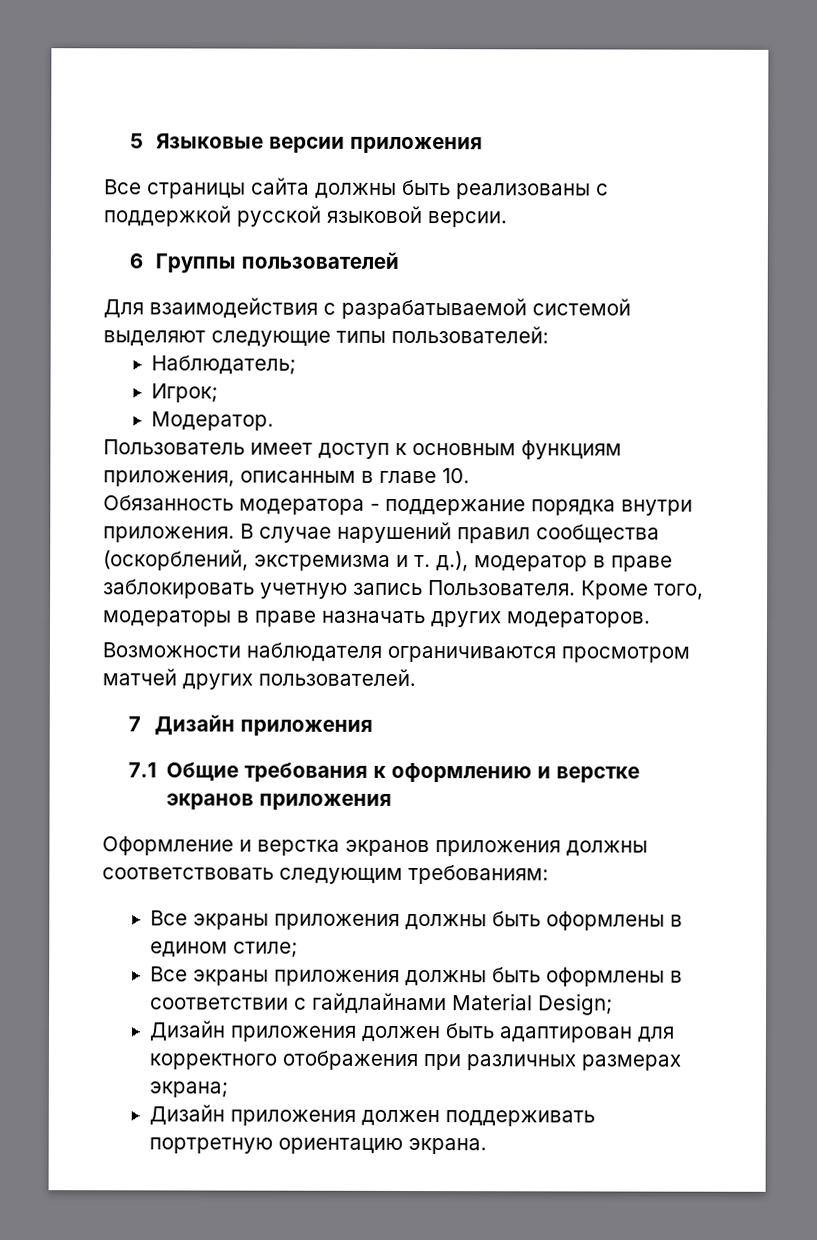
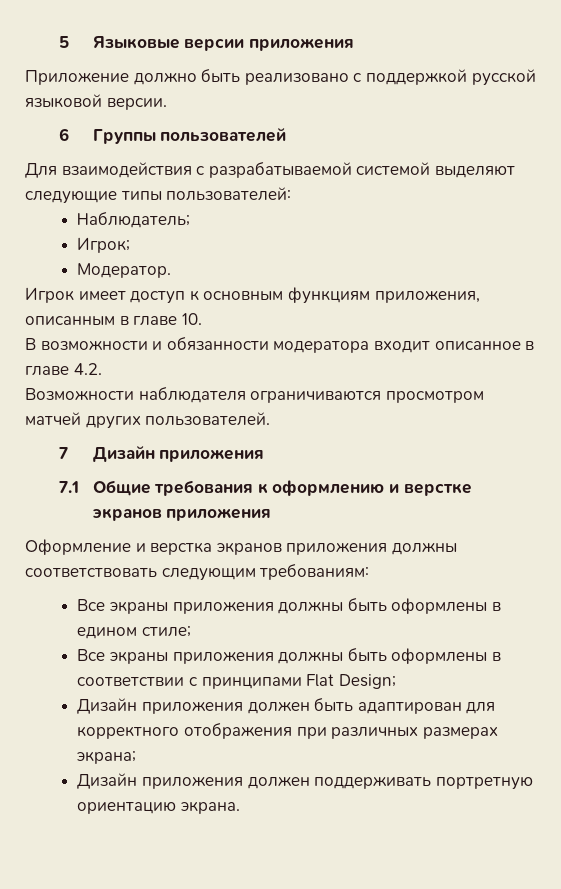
[104,177,591,200] Все страницы сайта должны быть реализованы -> [25,69,349,85] Приложение должно быть реализовано
[103,439,245,455] Пользователь -> [25,287,74,303] Игрок
[103,495,693,516] [103,521,660,544] [103,549,673,572] [103,579,704,600] [102,610,651,628] Обязанность модератора - поддержание порядка внутри приложения. В случае нарушений правил сообщества (оскорблений, экстремизма и т. д.), модератор в праве заблокировать учетную запись Пользователя. Кроме того, модераторы в праве назначать других модераторов. -> [25,337,535,353] [25,363,102,376] В возможности и обязанности модератора входит описанное в главе 4.2.
[312,992,534,1015] гайдлайнами Material -> [201,674,335,689] принципами Flat

